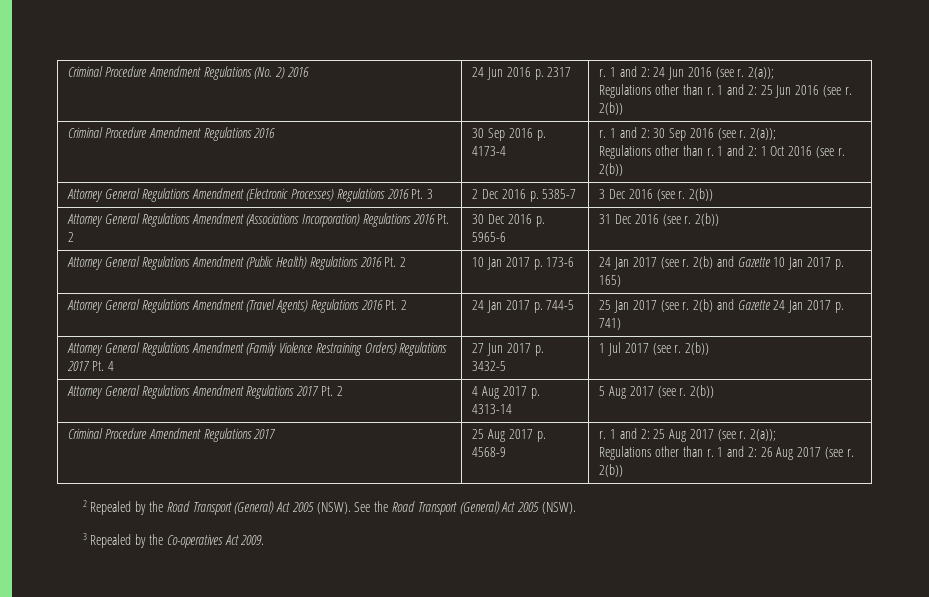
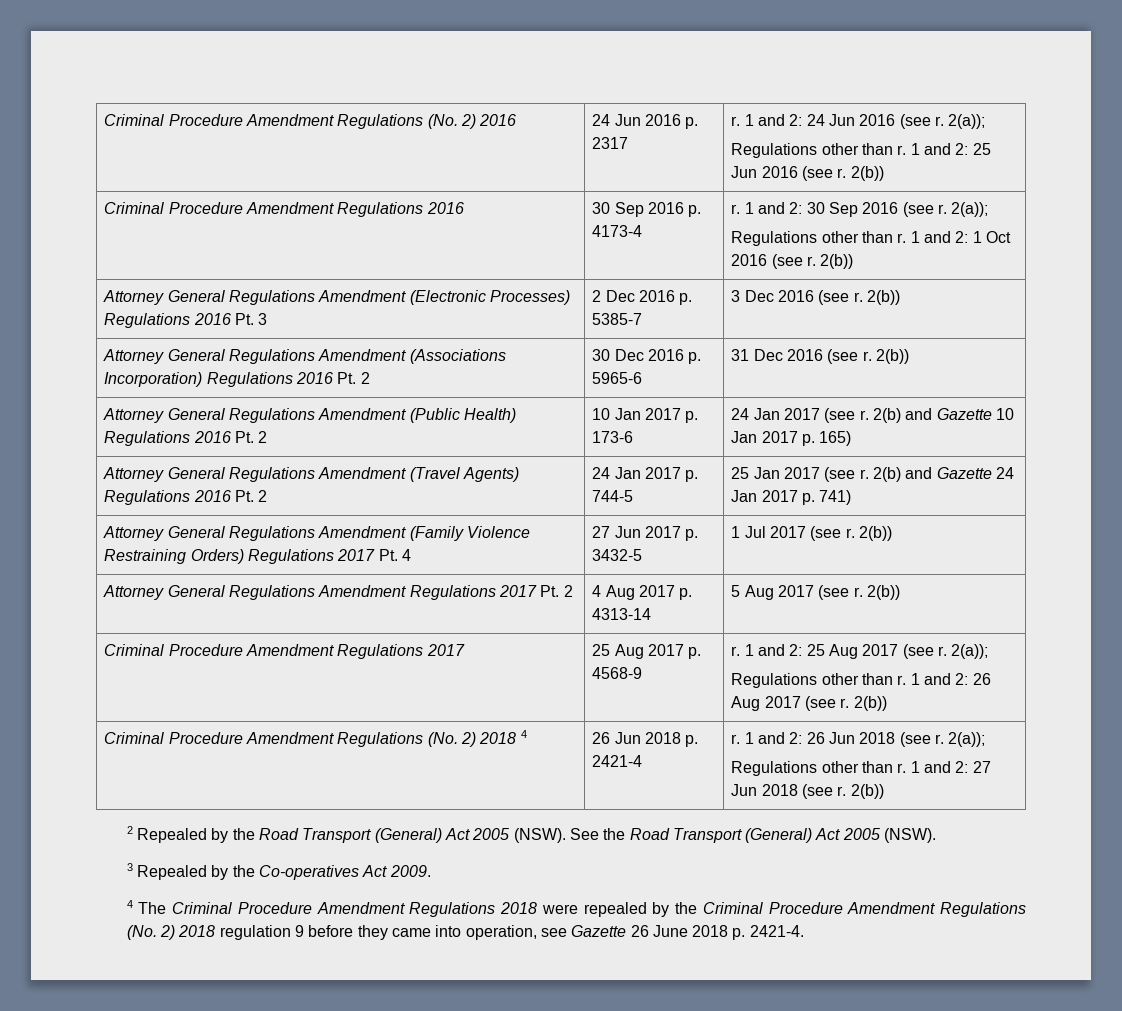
(624, 470) none -> [104,730,527,747] [592,732,699,747] [592,755,643,767] [731,732,986,747] [731,761,991,776] [731,784,884,799] // Criminal Procedure Amendment Regulations (No. 2) 2018 4 | 26 Jun 2018 p. 2421-4 | r. 1 and 2: 26 Jun 2018 (see r. 2(a)); // Regulations other than r. 1 and 2: 27 Jun 2018 (see r. 2(b))
(265, 540) none -> [126,900,1027,917] [126,925,804,940] // 4 The Criminal Procedure Amendment Regulations 2018 were repealed by the Criminal Procedure Amendment Regulations (No. 2) 2018 regulation 9 before they came into operation, see Gazette 26 June 2018 p. 2421-4.

